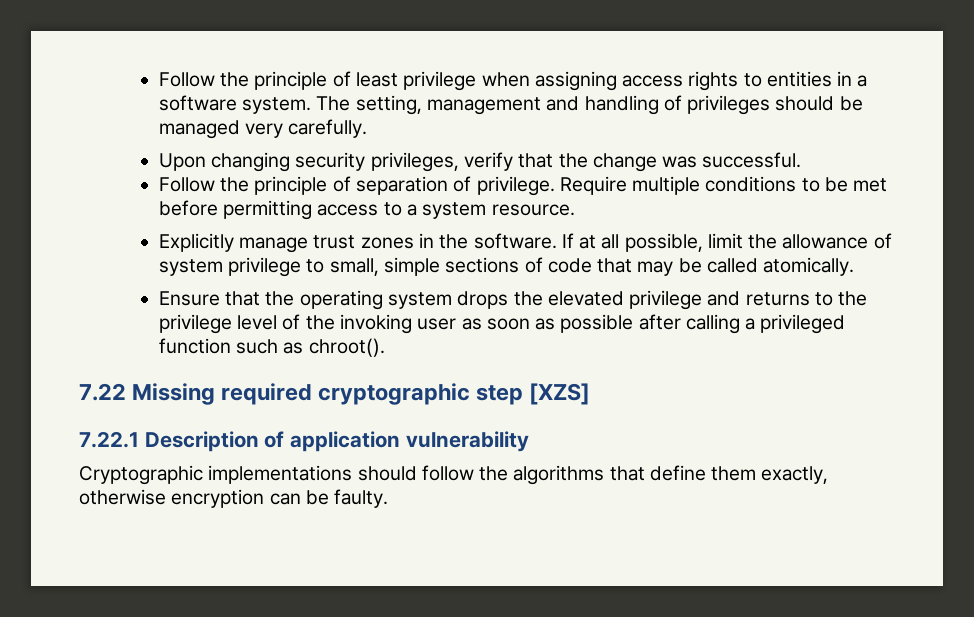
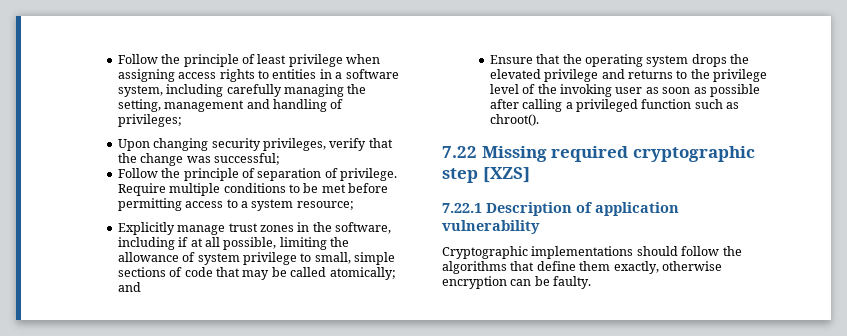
[242,96,351,114] system. The -> [117,84,367,97] system, including carefully managing the
[687,95,863,115] [158,119,368,139] privileges should be managed very carefully. -> [117,114,182,127] privileges;
[702,152,802,168] successful. -> [214,153,281,165] successful;
[491,204,575,216] resource. -> [296,201,354,210] resource;
[473,233,574,249] software. If -> [335,222,392,234] [117,237,189,250] software, including if
[707,233,743,249] limit -> [279,237,327,250] limiting
[763,257,855,276] atomically. -> [329,267,396,280] [117,282,141,292] atomically; and

